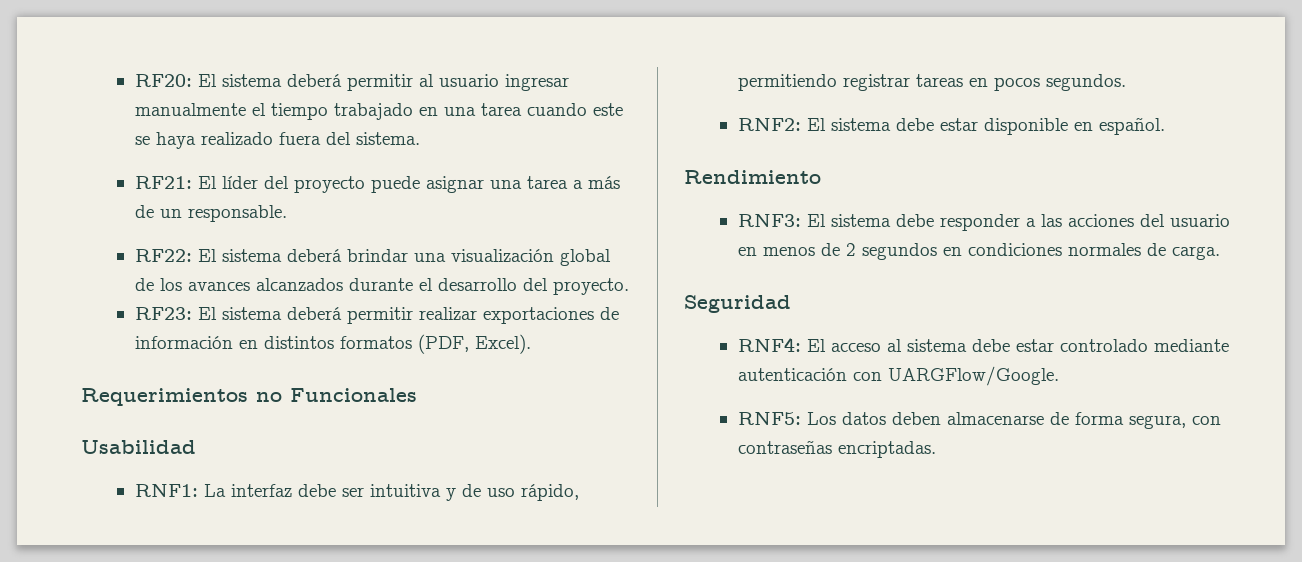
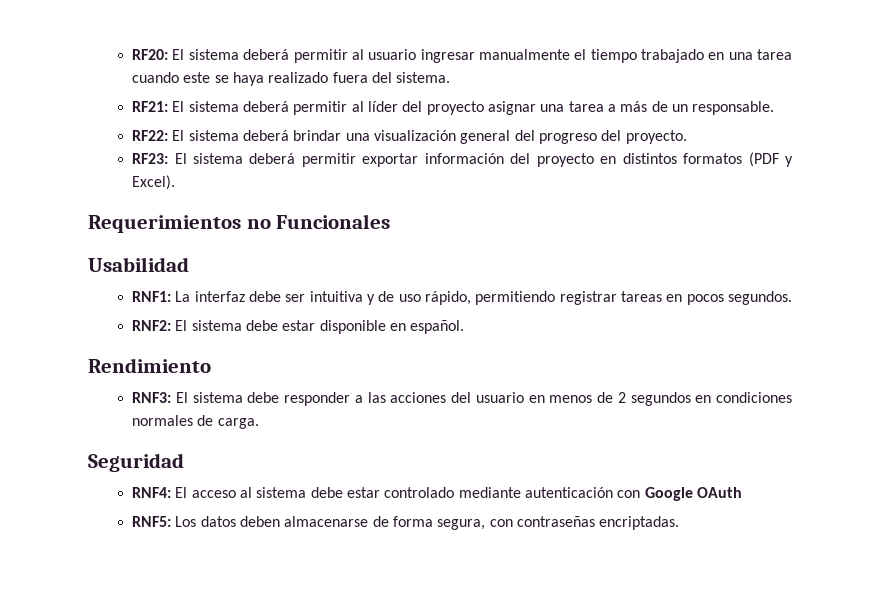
(217, 182) none -> [188,101,364,115] sistema deberá permitir al
[370,176,420,193] puede -> (484, 108) none
[559,249,611,266] [134,278,517,291] global de los avances alcanzados durante el desarrollo -> [460,130,597,144] general del progreso
[418,307,619,324] [134,336,233,349] realizar exportaciones de información -> [362,153,594,167] exportar información del proyecto
[417,334,469,354] (PDF, -> [748,152,793,167] (PDF y
[887,366,1059,386] UARGFlow/Google. -> [644,487,742,501] Google OAuth

